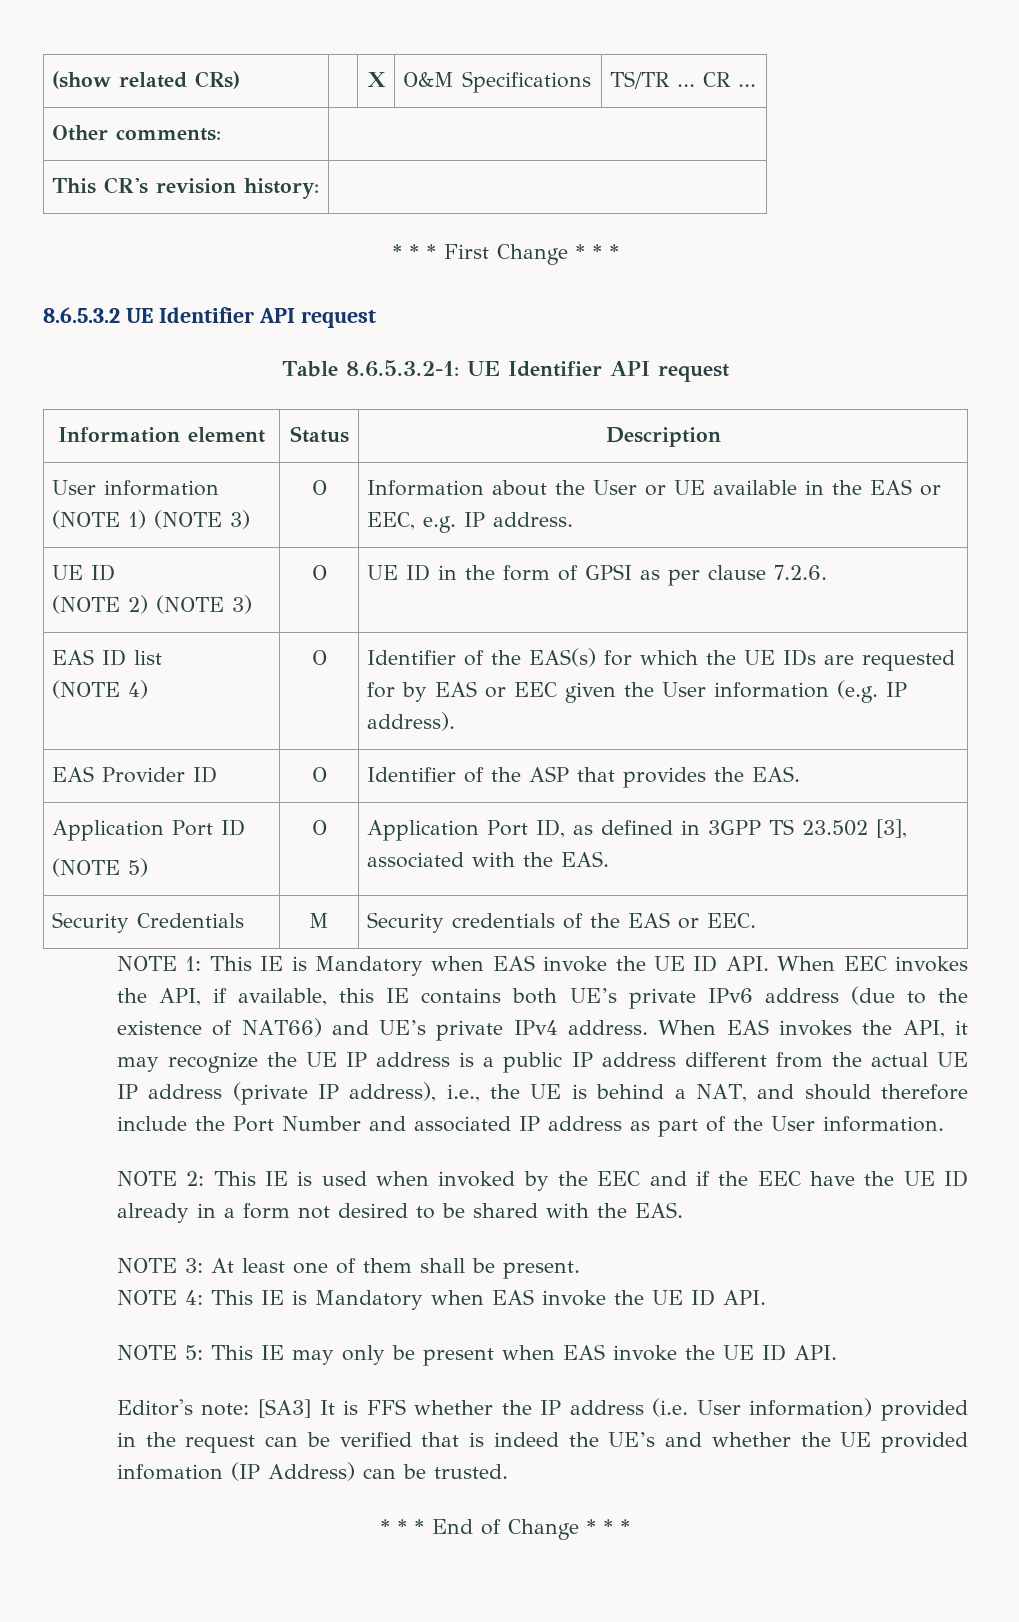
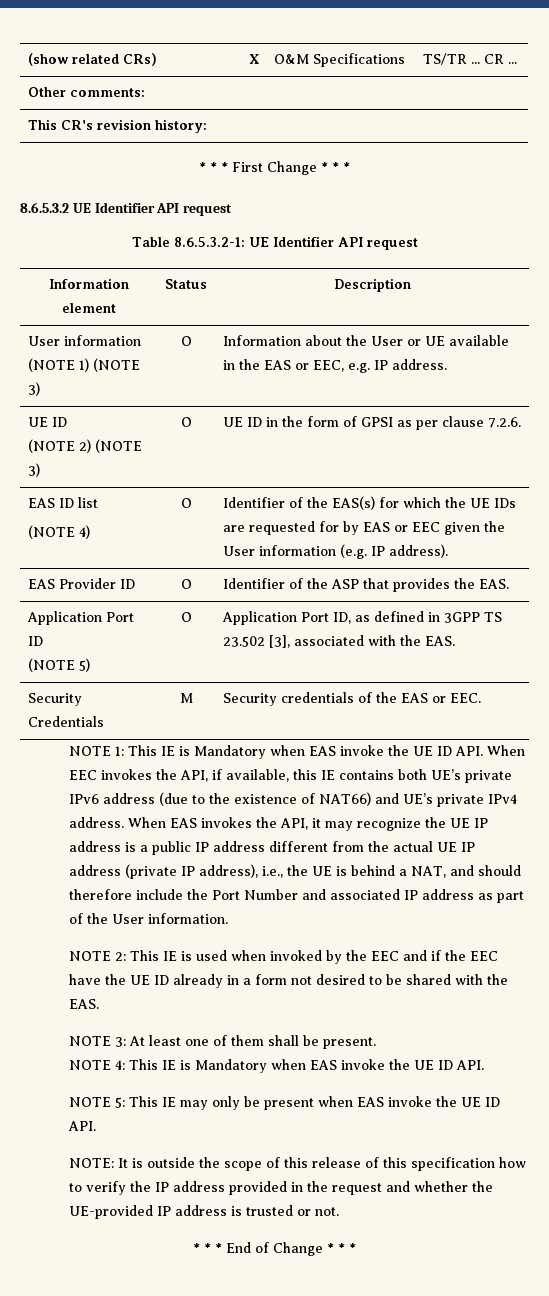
[116,1398,969,1421] [116,1432,969,1453] [116,1462,508,1481] Editor's note: [SA3] It is FFS whether the IP address (i.e. User information) provided in the request can be verified that is indeed the UE’s and whether the UE provided infomation (IP Address) can be trusted. -> [68,1157,526,1171] [68,1181,493,1195] [68,1205,339,1219] NOTE: It is outside the scope of this release of this specification how to verify the IP address provided in the request and whether the UE-provided IP address is trusted or not.

